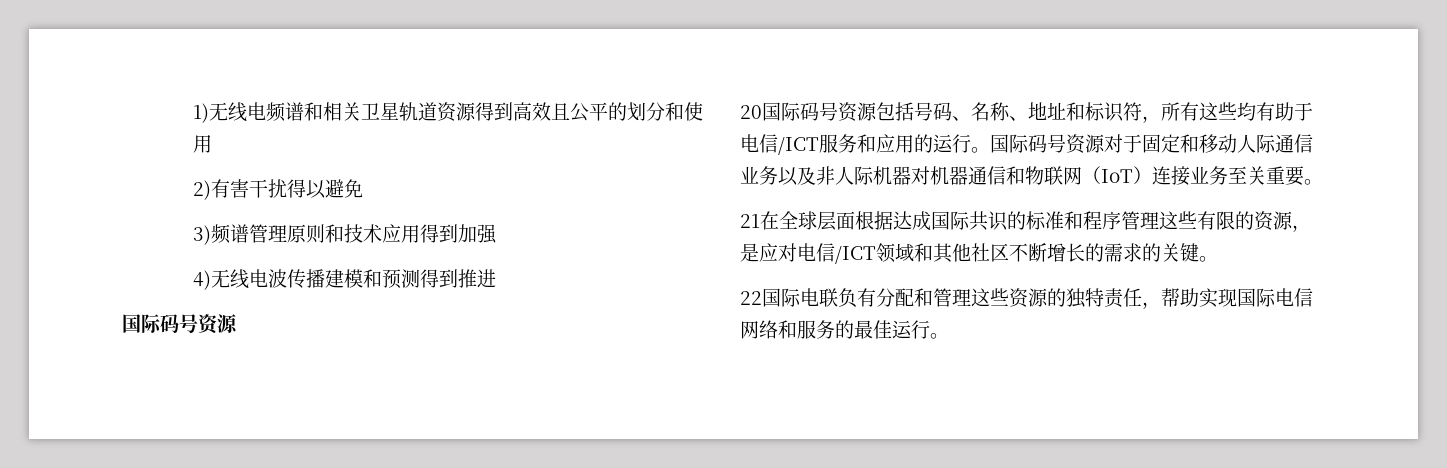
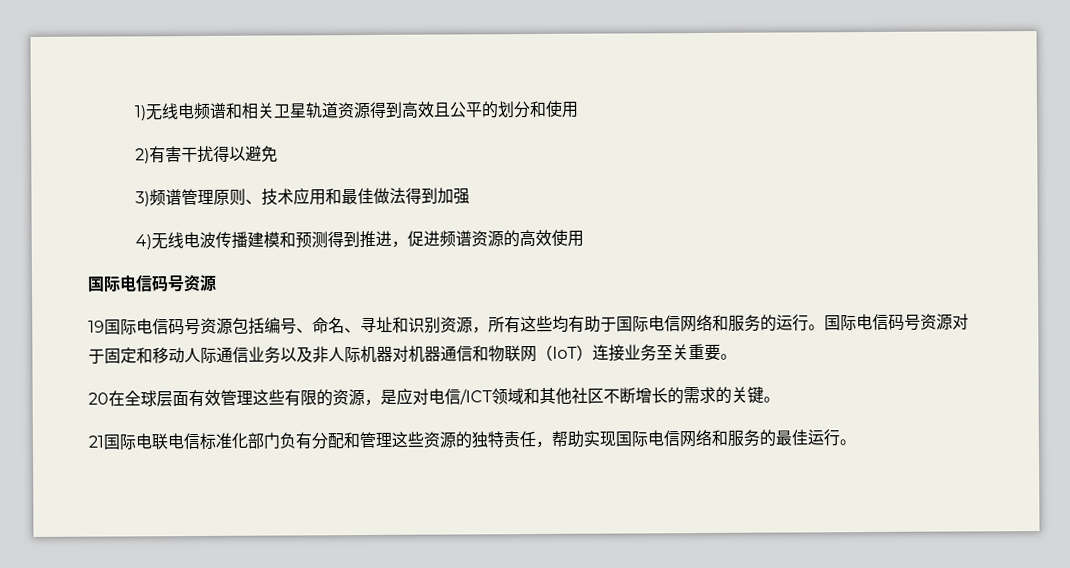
[324,224,344,243] 和 -> [245,199,263,205] 、
(420, 234) none -> [325,187,407,205] 和最佳做法
[122,314,161,333] // 国际 -> [391,229,585,248] [87,274,153,293] ，促进频谱资源的高效使用 // 国际电信
[740,102,1142,122] 20国际码号资源包括号码、名称、地址和标识符 -> [88,316,473,336] 19国际电信码号资源包括编号、命名、寻址和识别资源
[740,134,914,155] 电信/ICT服务和应用 -> [616,313,761,333] 国际电信网络和服务
(1029, 143) none -> [856,313,889,331] 电信
[740,214,760,228] 21 -> [88,392,109,405] 20
[855,211,1121,231] 根据达成国际共识的标准和程序 -> [188,389,221,408] 有效
[740,291,762,305] 22 -> [88,435,104,448] 21
(838, 297) none -> [167,432,280,450] 电信标准化部门

